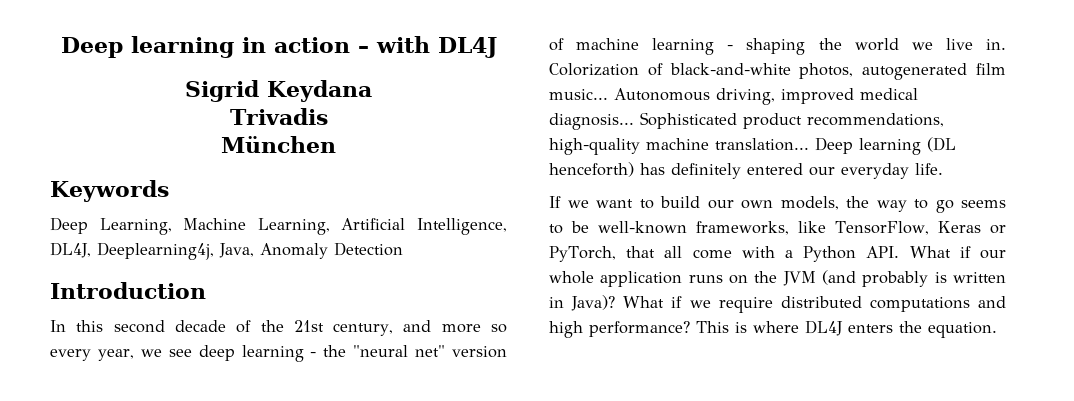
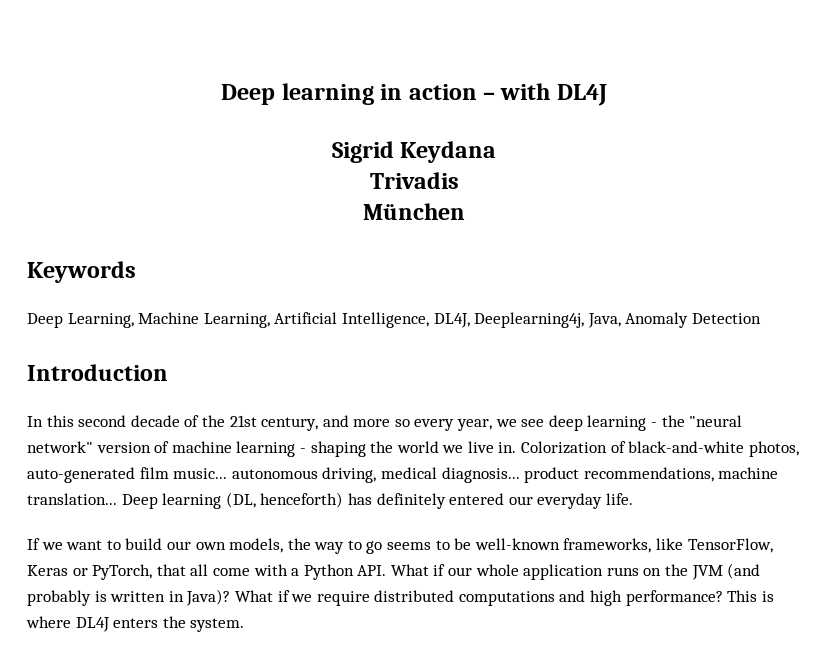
[415,345,446,357] net" -> [27,441,93,453] network"
[862,63,968,80] autogenerated -> [27,467,135,483] auto-generated
[614,88,854,105] Autonomous driving, improved -> [231,467,377,483] autonomous driving,
[640,112,737,129] Sophisticated -> (520, 475) none
[549,138,640,155] high-quality -> (714, 474) none
[927,137,956,152] (DL -> [225,492,256,508] (DL,
[928,322,997,338] equation. -> [190,618,245,632] system.

